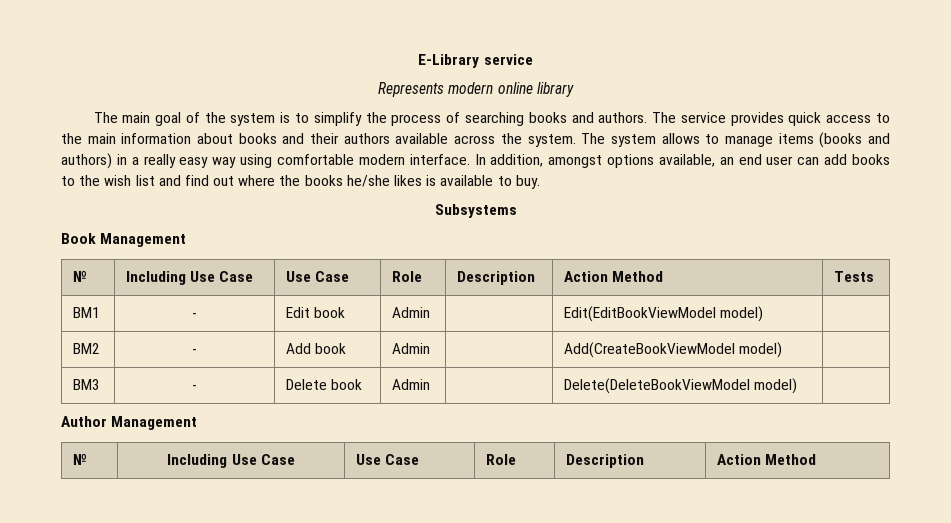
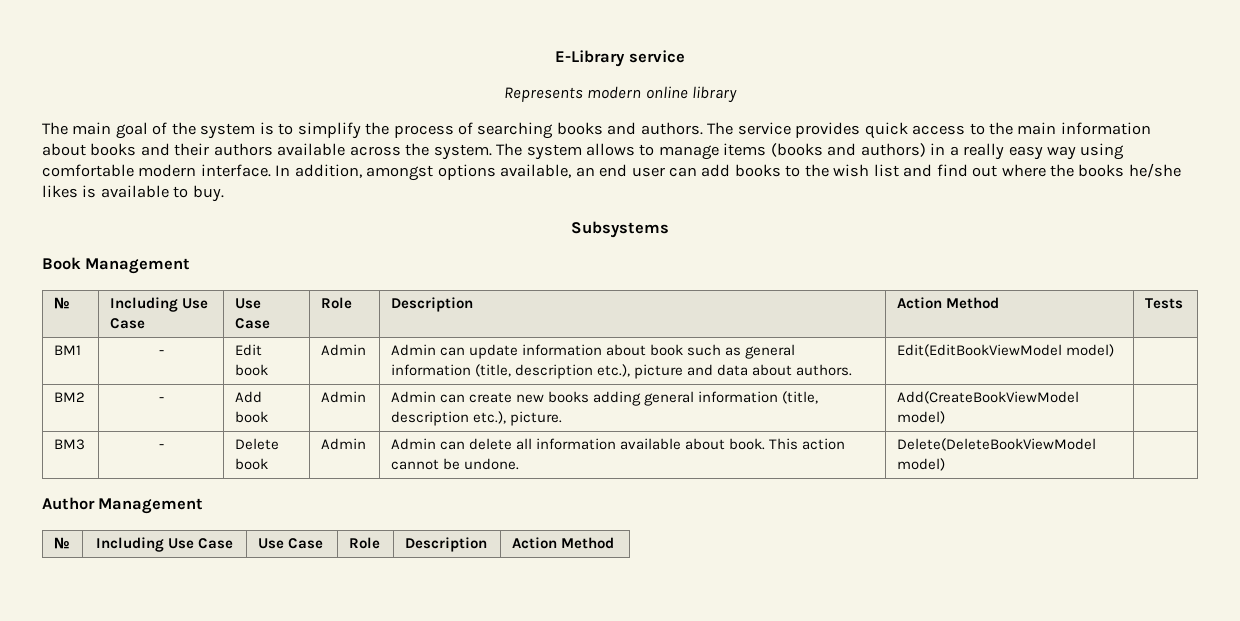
(430, 312) none -> [391,344,796,359] [391,364,853,379] Admin can update information about book such as general information (title, description etc.), picture and data about authors.
(430, 348) none -> [391,391,819,406] [391,411,563,426] Admin can create new books adding general information (title, description etc.), picture.
(430, 384) none -> [391,438,846,450] [391,458,520,470] Admin can delete all information available about book. This action cannot be undone.

